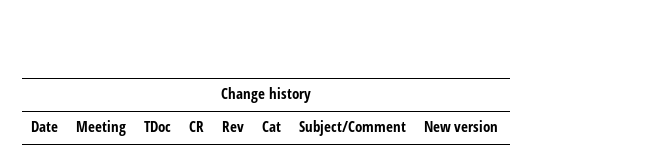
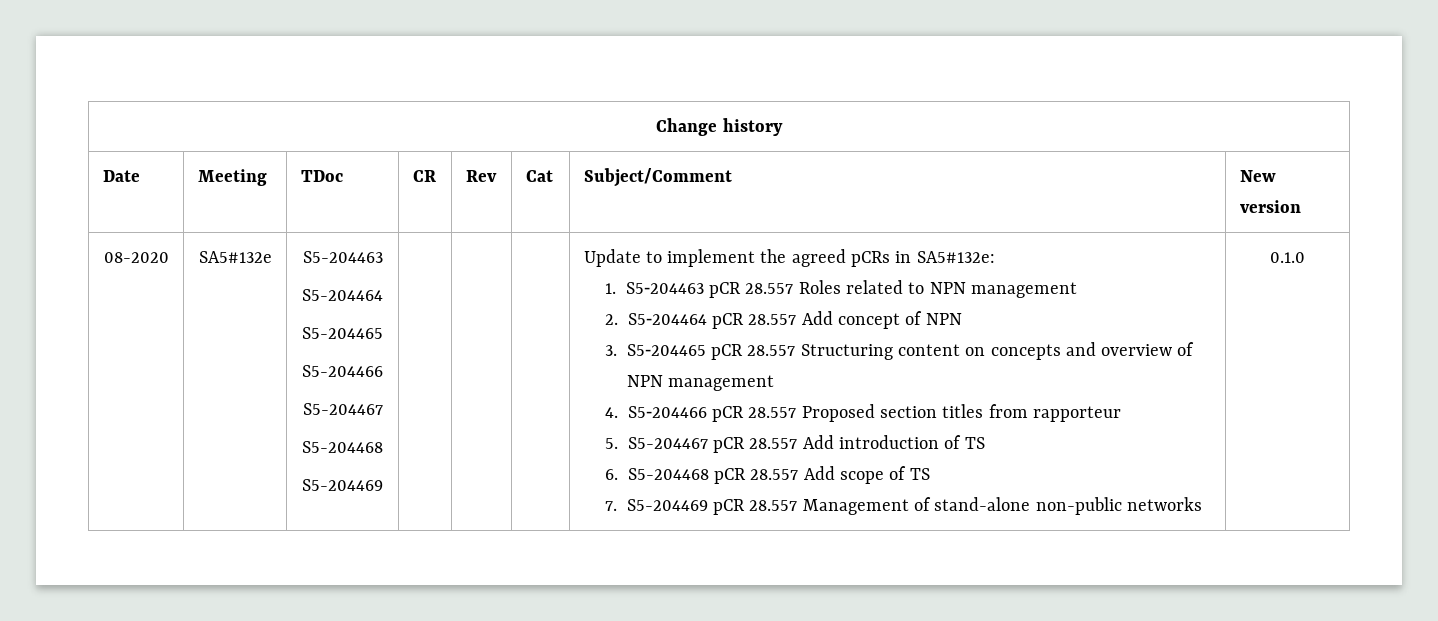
(499, 126) none -> [103,252,169,263] [198,251,272,263] [302,251,383,263] [302,289,383,301] [302,327,383,339] [302,365,383,377] [302,403,383,415] [302,441,383,453] [302,479,383,491] [583,249,995,267] [605,280,1077,298] [605,311,962,329] [605,342,1195,360] [626,375,775,391] [605,404,1121,422] [605,435,985,453] [605,466,930,484] [605,497,1202,515] [1270,252,1305,263] // 08-2020 | SA5#132e | S5-204463 // S5-204464 // S5-204465 // S5-204466 // S5-204467 // S5-204468 // S5-204469 | | | | Update to implement the agreed pCRs in SA5#132e: // 1. S5‑204463 pCR 28.557 Roles related to NPN management // 2. S5‑204464 pCR 28.557 Add concept of NPN // 3. S5‑204465 pCR 28.557 Structuring content on concepts and overview of NPN management // 4. S5‑204466 pCR 28.557 Proposed section titles from rapporteur // 5. S5-204467 pCR 28.557 Add introduction of TS // 6. S5-204468 pCR 28.557 Add scope of TS // 7. S5-204469 pCR 28.557 Management of stand-alone non-public networks | 0.1.0

